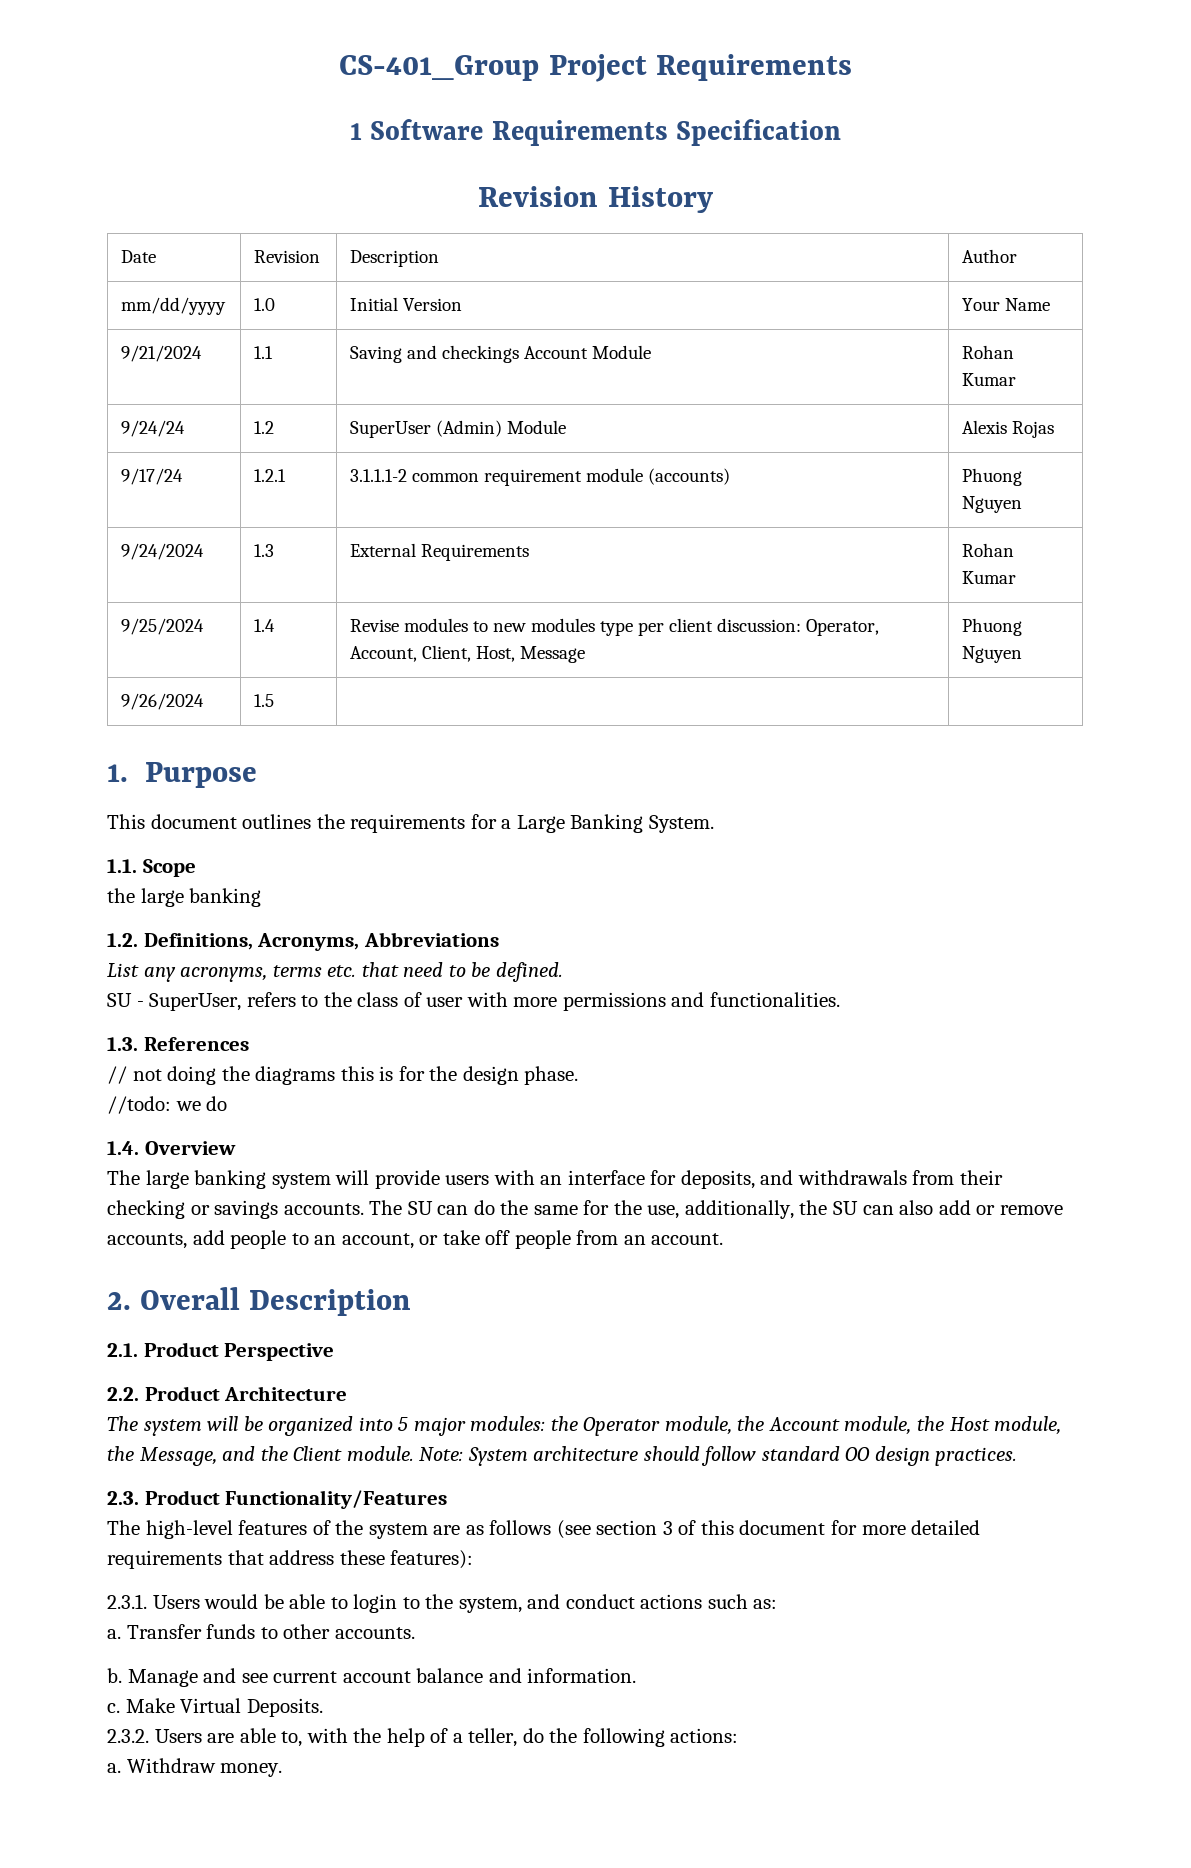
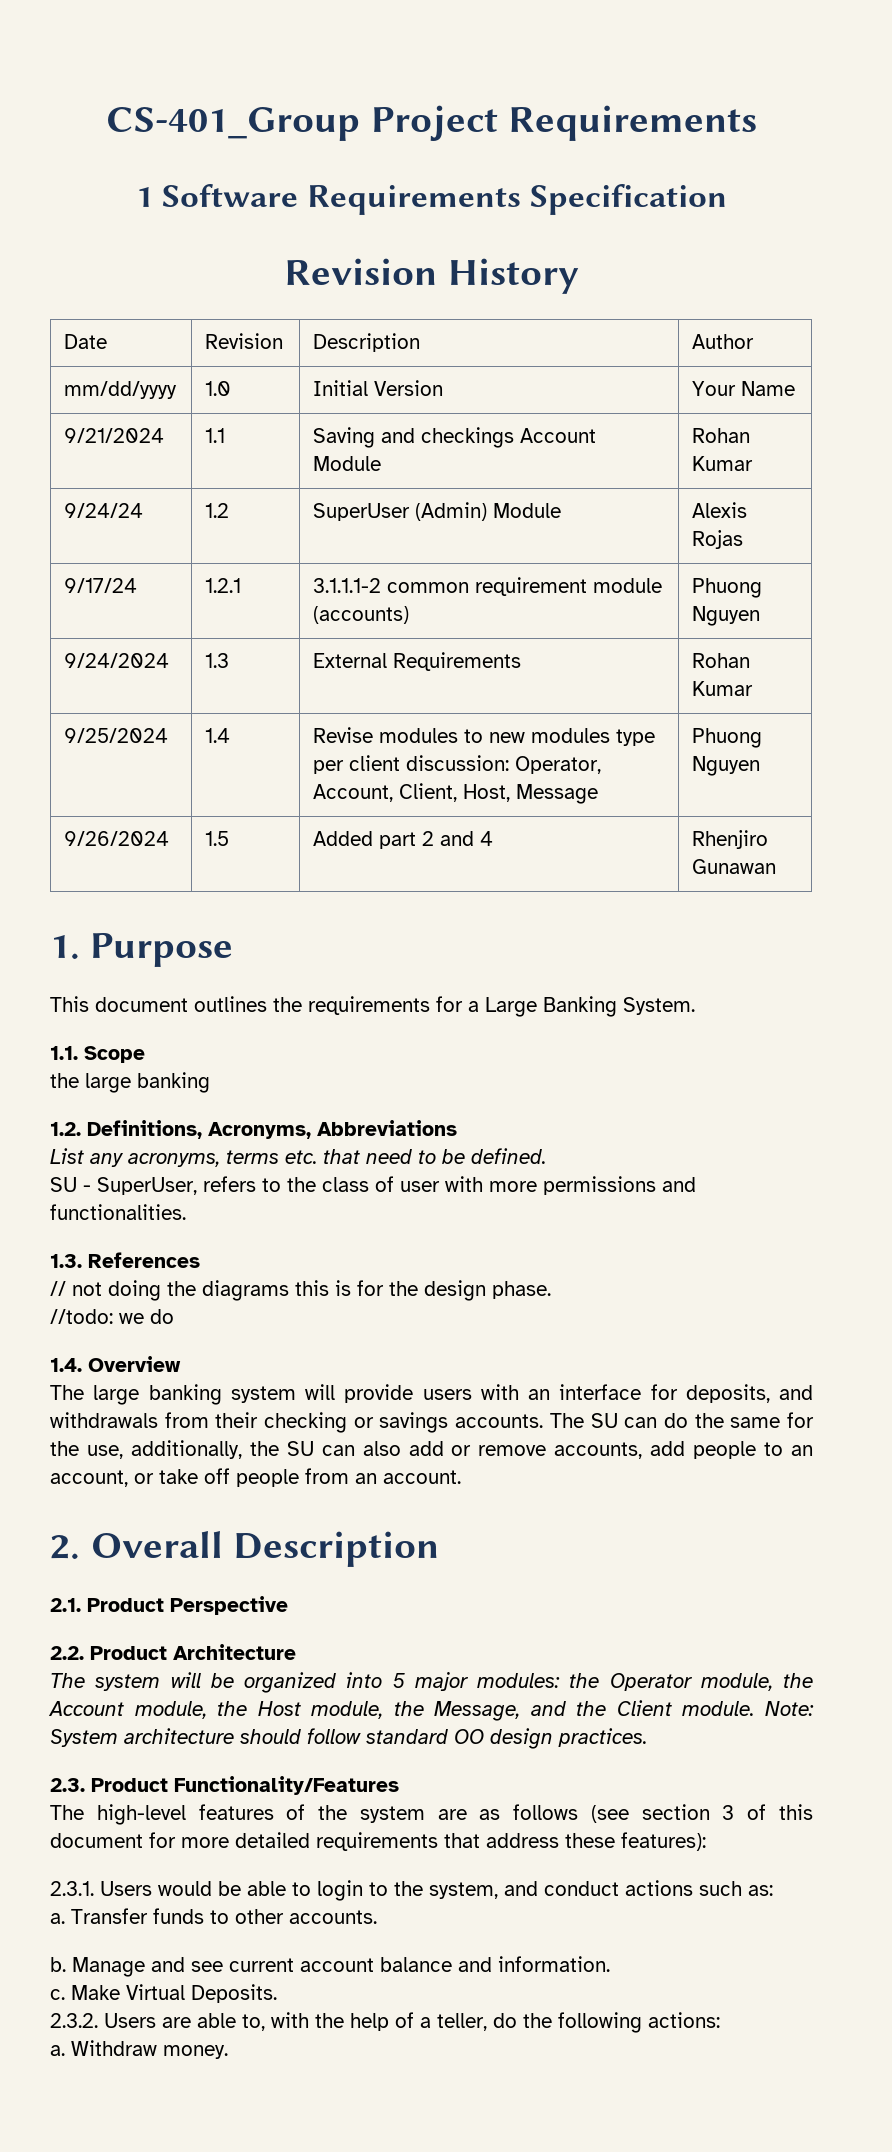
(275, 700) | -> [313,831,494,849] [692,830,769,849] [692,859,777,874] Added part 2 and 4 | Rhenjiro Gunawan

